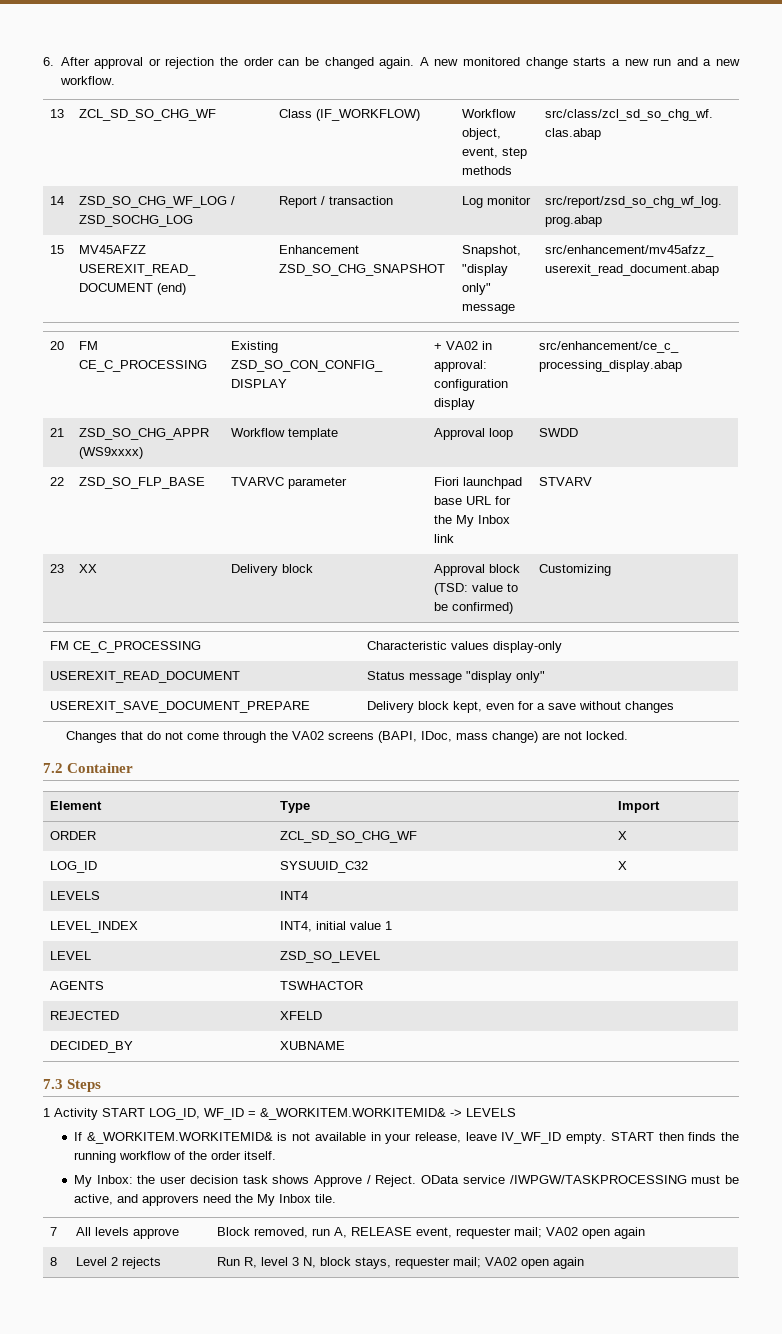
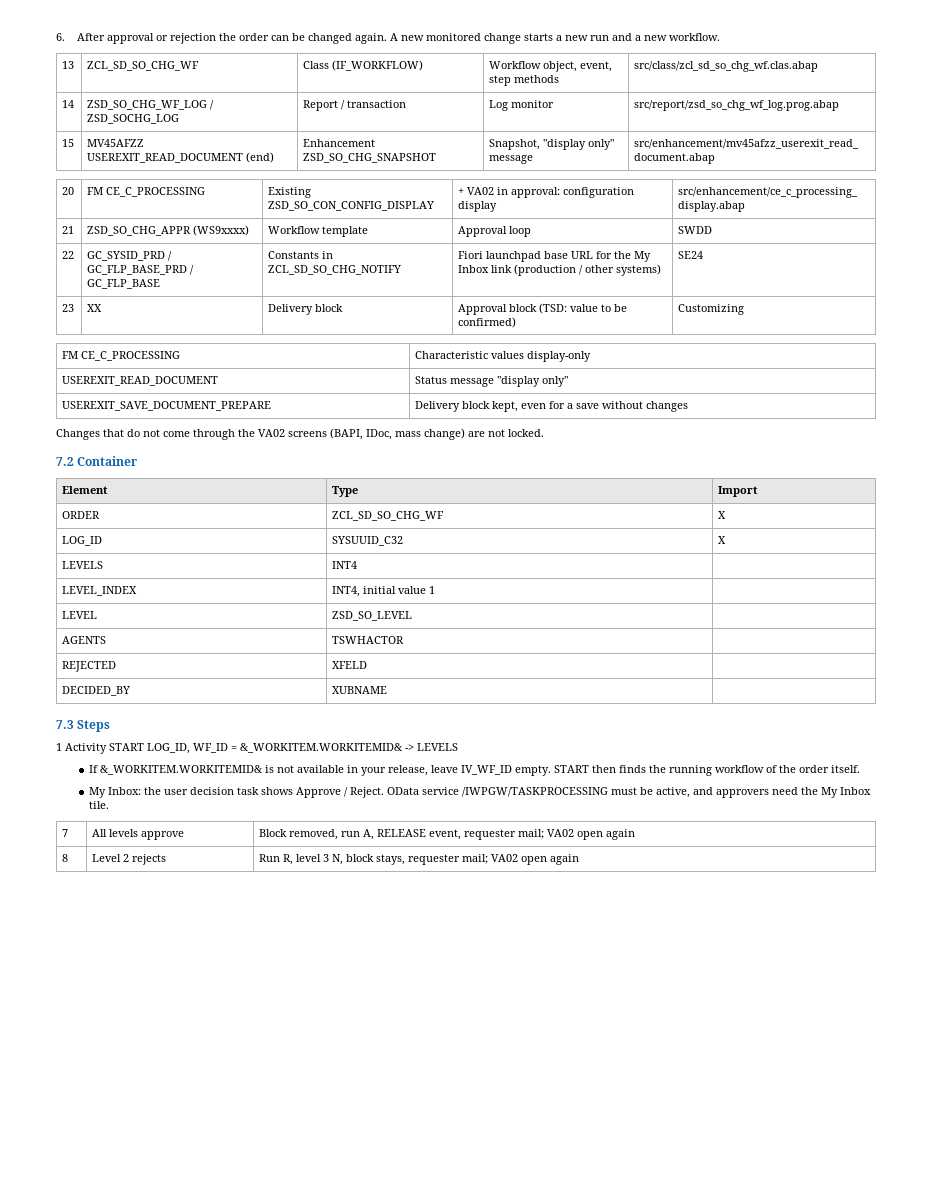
[79,477,206,489] [231,477,348,489] ZSD_SO_FLP_BASE | TVARVC parameter -> [87,251,173,261] [87,265,195,275] [87,279,161,289] [268,251,334,259] [268,265,402,275] GC_SYSID_PRD / GC_FLP_BASE_PRD / GC_FLP_BASE | Constants in ZCL_SD_SO_CHG_NOTIFY
[539,477,593,486] | STVARV -> [514,264,662,276] [678,251,704,259] (production / other systems) | SE24

